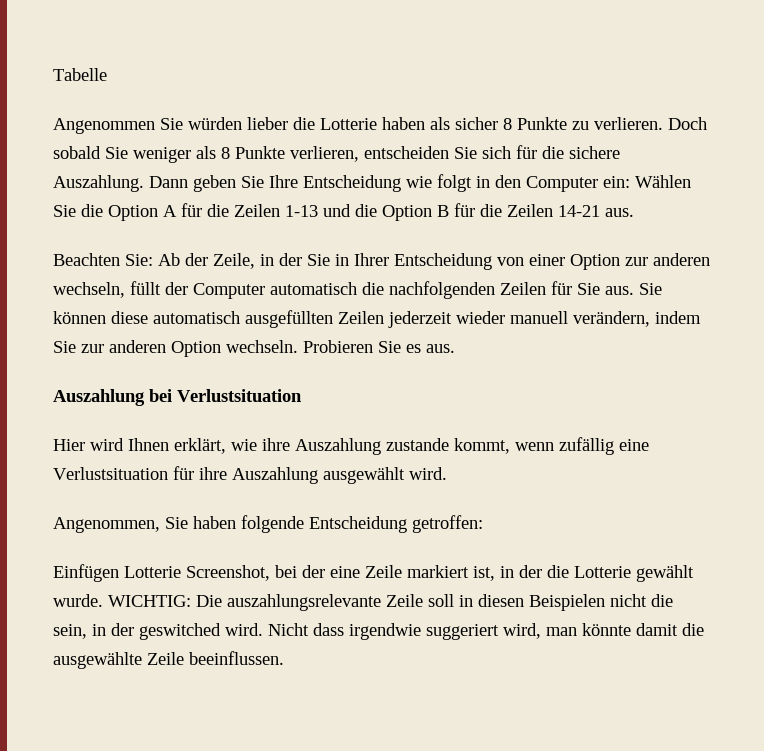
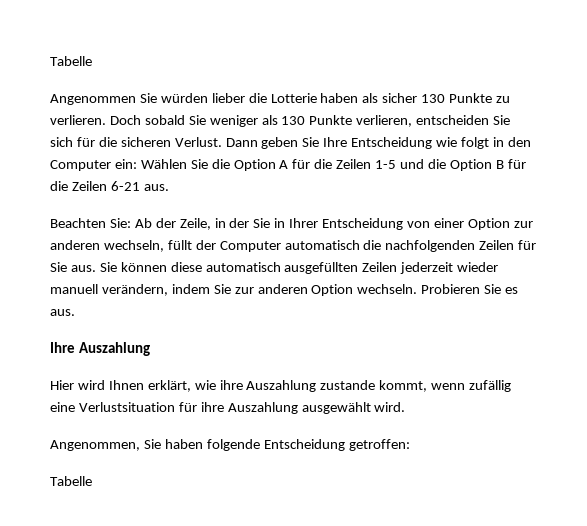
[503,118,512,130] 8 -> [421,94,446,103] 130
[221,147,230,159] 8 -> [281,116,306,125] 130
[569,146,620,159] [53,175,144,192] sichere Auszahlung. -> [120,137,222,147] sicheren Verlust.
[285,205,318,217] 1-13 -> [375,160,397,169] 1-5
[558,205,600,217] 14-21 -> [110,181,140,191] 6-21
[53,389,302,406] Auszahlung bei Verlustsituation -> [50,342,150,356] Ihre Auszahlung
[53,564,694,582] [53,594,673,611] [53,623,704,640] [53,651,284,669] Einfügen Lotterie Screenshot, bei der eine Zeile markiert ist, in der die Lotterie gewählt wurde. WICHTIG: Die auszahlungsrelevante Zeile soll in diesen Beispielen nicht die sein, in der geswitched wird. Nicht dass irgendwie suggeriert wird, man könnte damit die ausgewählte Zeile beeinflussen. -> [50,476,92,486] Tabelle

